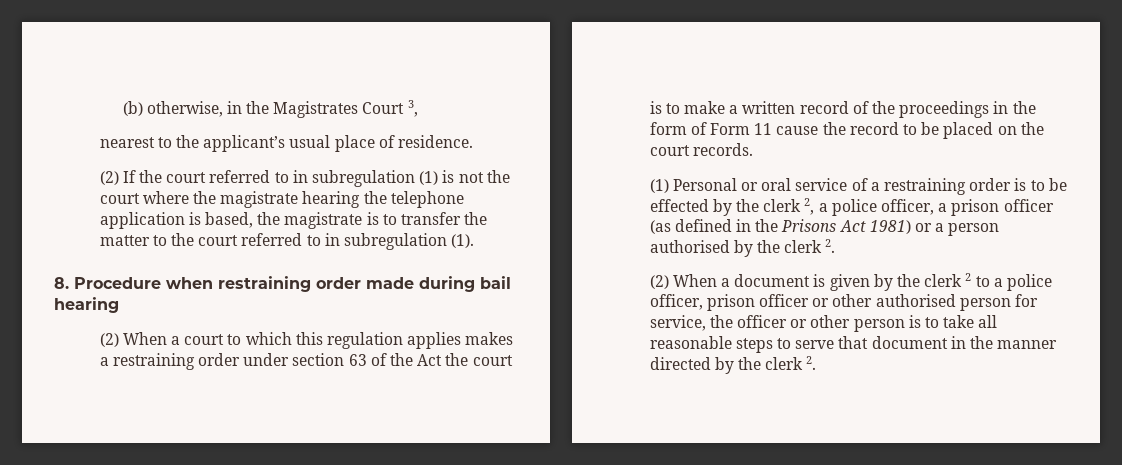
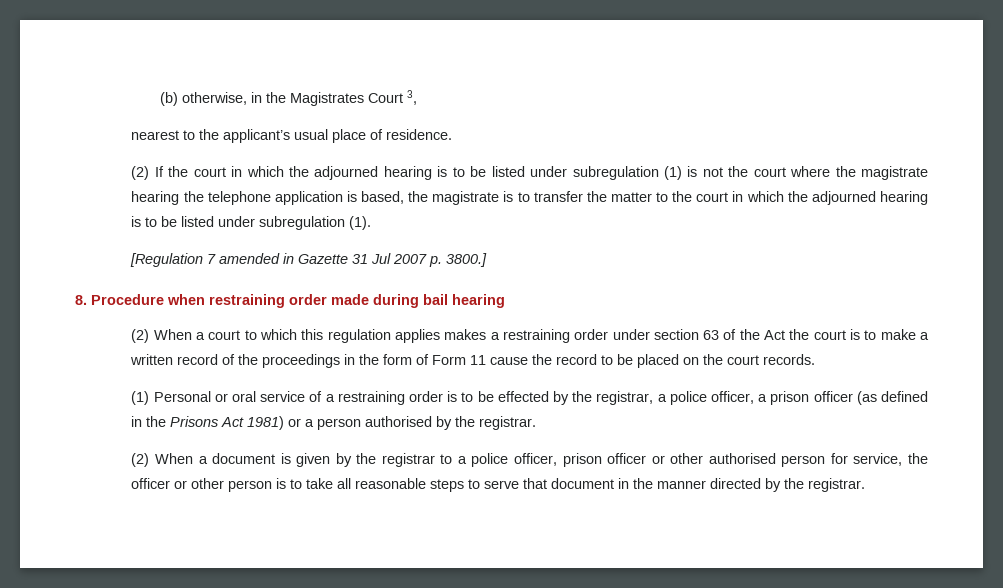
[209,170,308,183] referred to in -> [231,166,568,180] in which the adjourned hearing is to be listed under
[241,233,475,250] referred to in subregulation (1). -> [732,191,928,205] [131,216,372,230] [130,253,488,267] in which the adjourned hearing is to be listed under subregulation (1). // [Regulation 7 amended in Gazette 31 Jul 2007 p. 3800.]
[763,198,815,215] clerk 2, -> [596,391,654,405] registrar,
[784,239,836,253] clerk 2. -> [479,416,537,430] registrar.
[924,273,972,287] clerk 2 -> [381,453,435,467] registrar
[765,356,817,370] clerk 2. -> [808,478,866,492] registrar.

